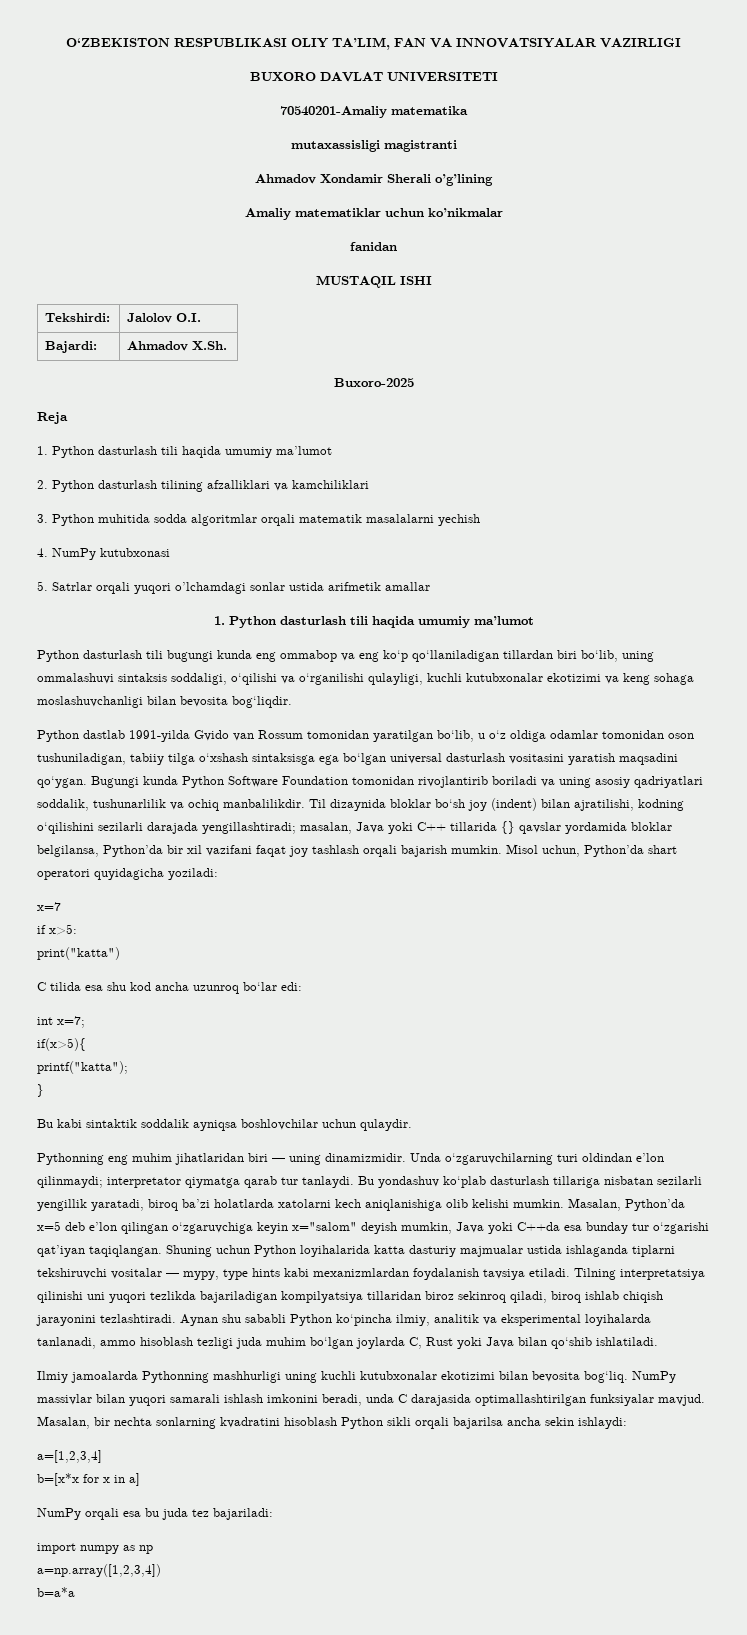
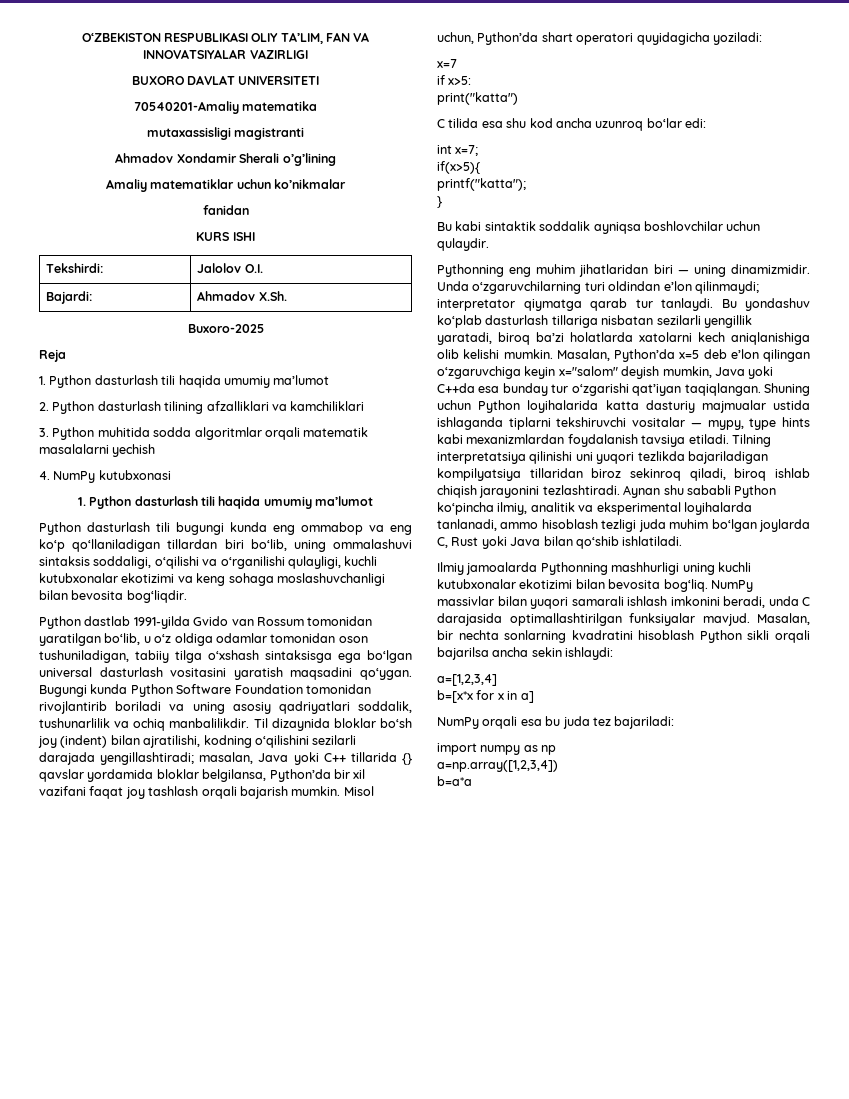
[315,275,396,288] MUSTAQIL -> [196,232,230,241] KURS
[37,581,430,594] // 5. Satrlar orqali yuqori o’lchamdagi sonlar ustida arifmetik amallar -> (171, 475) none

